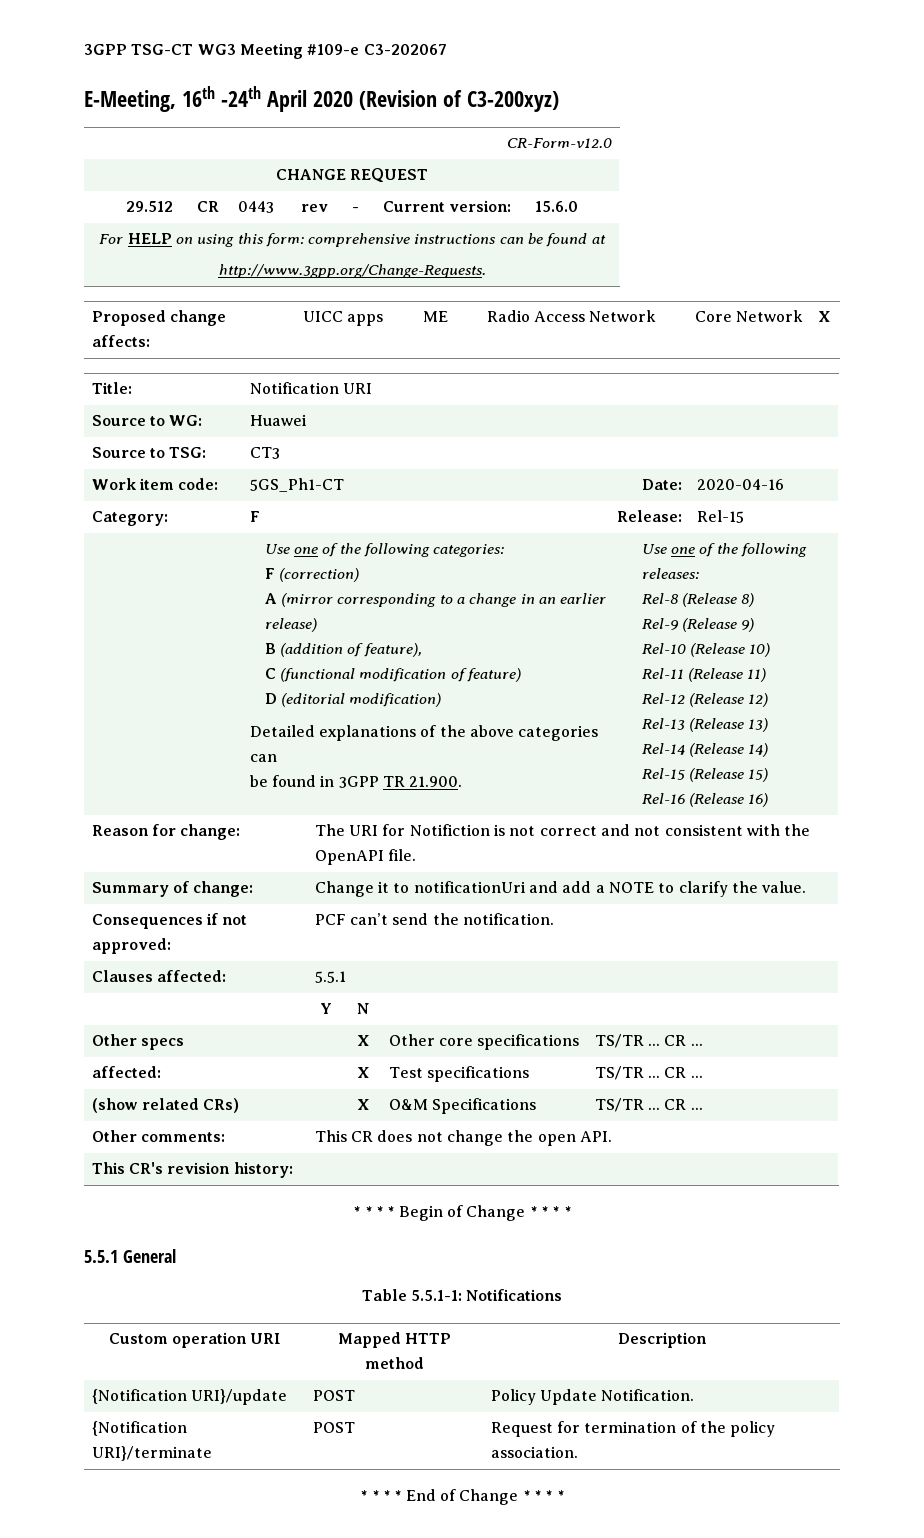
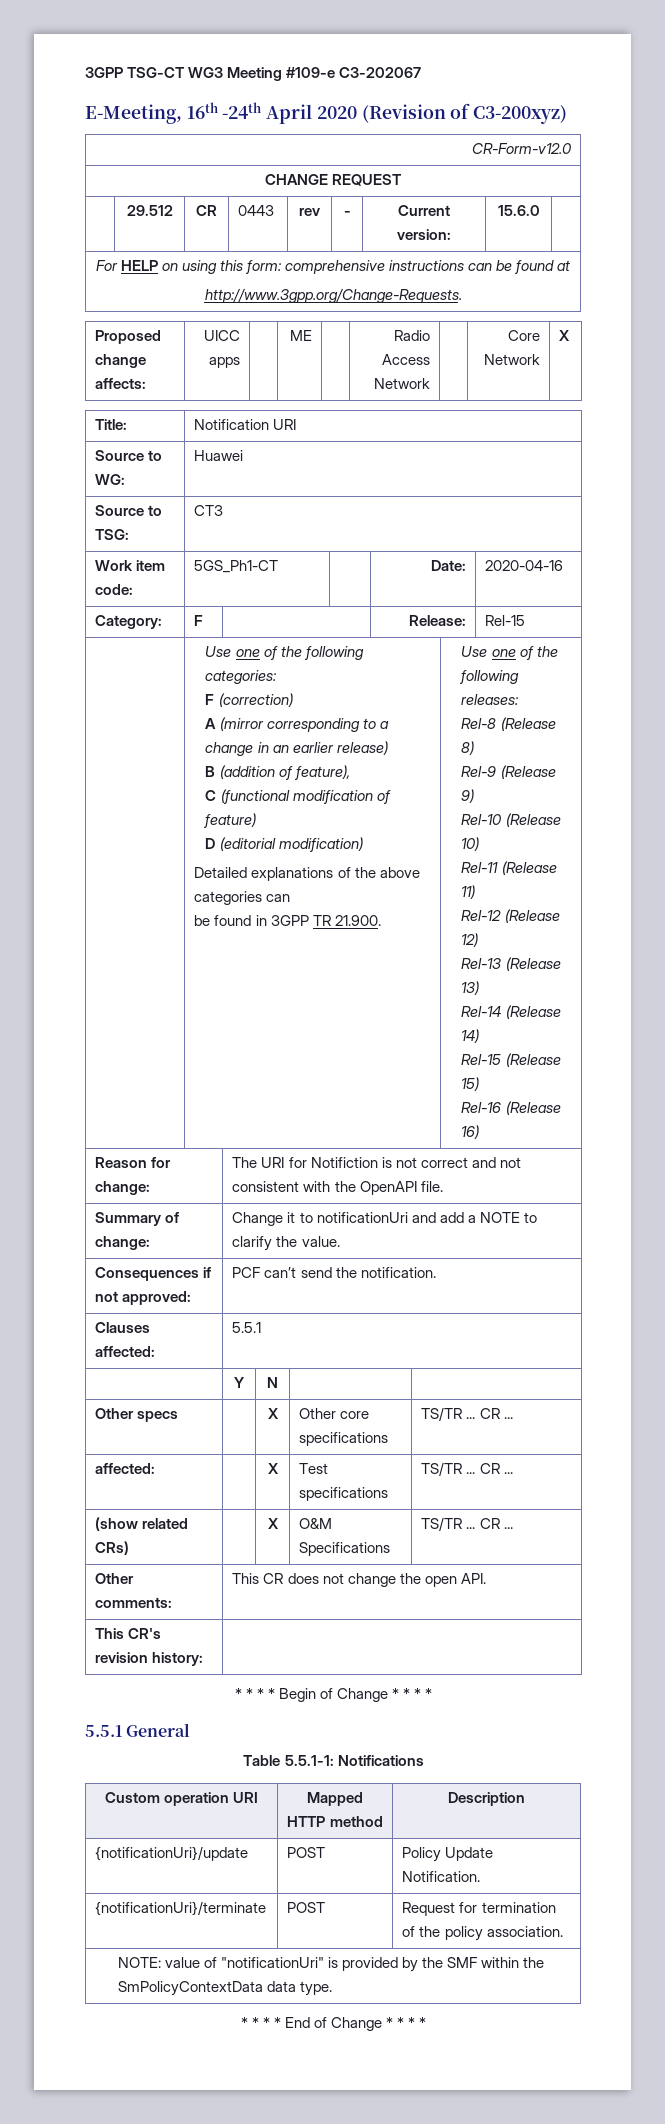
[91,1389,288,1405] {Notification URI}/update -> [95,1846,249,1861] {notificationUri}/update
[91,1421,187,1436] [91,1446,212,1461] {Notification URI}/terminate -> [95,1901,267,1916] {notificationUri}/terminate
(578, 1452) none -> [117,1957,545,1972] [117,1981,332,1996] // NOTE: value of "notificationUri" is provided by the SMF within the SmPolicyContextData data type.

